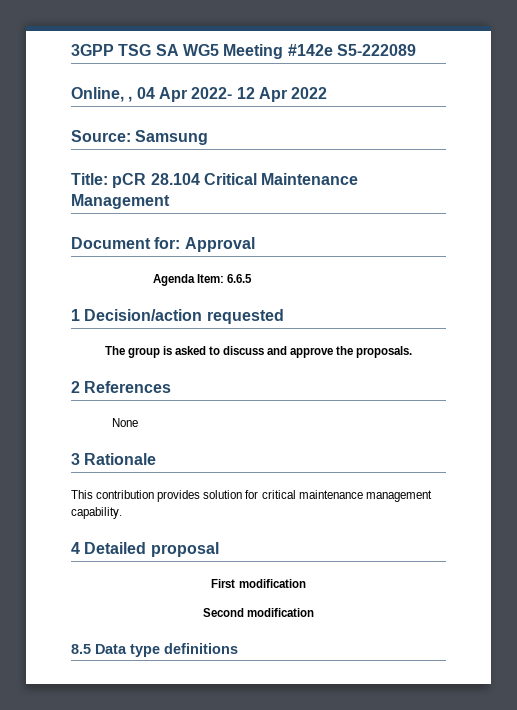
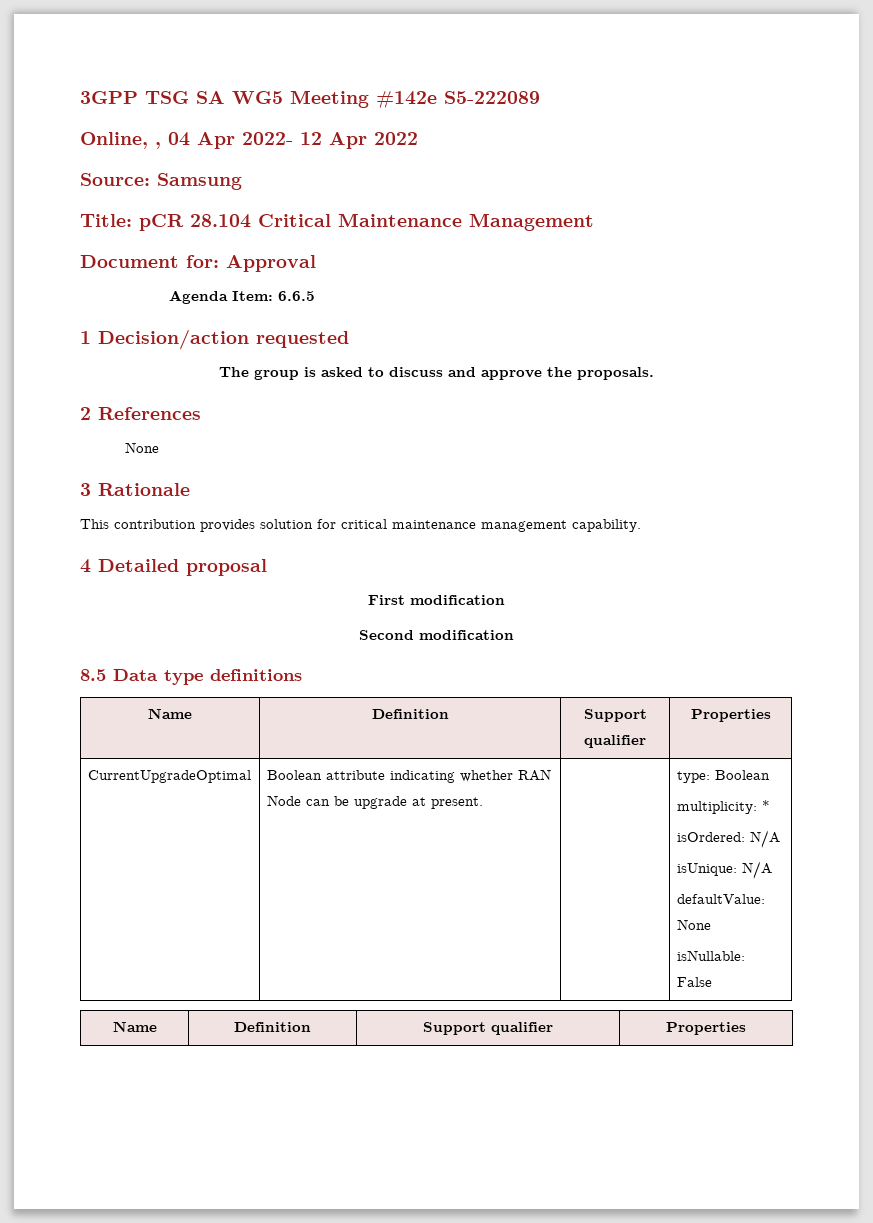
(238, 648) none -> [148,708,192,719] [371,709,449,719] [583,709,647,722] [584,735,646,748] [690,709,771,722] [87,770,251,783] [266,769,551,783] [266,795,483,809] [676,770,770,783] [676,800,770,814] [676,830,780,848] [676,861,772,879] [676,894,765,904] [676,919,711,930] [676,950,745,961] [676,977,712,987] [112,1021,157,1032] [234,1022,311,1032] [423,1022,553,1035] [665,1022,746,1035] // Name | Definition | Support qualifier | Properties // CurrentUpgradeOptimal | Boolean attribute indicating whether RAN Node can be upgrade at present. | | type: Boolean // multiplicity: * // isOrdered: N/A // isUnique: N/A // defaultValue: None // isNullable: False // Name | Definition | Support qualifier | Properties

